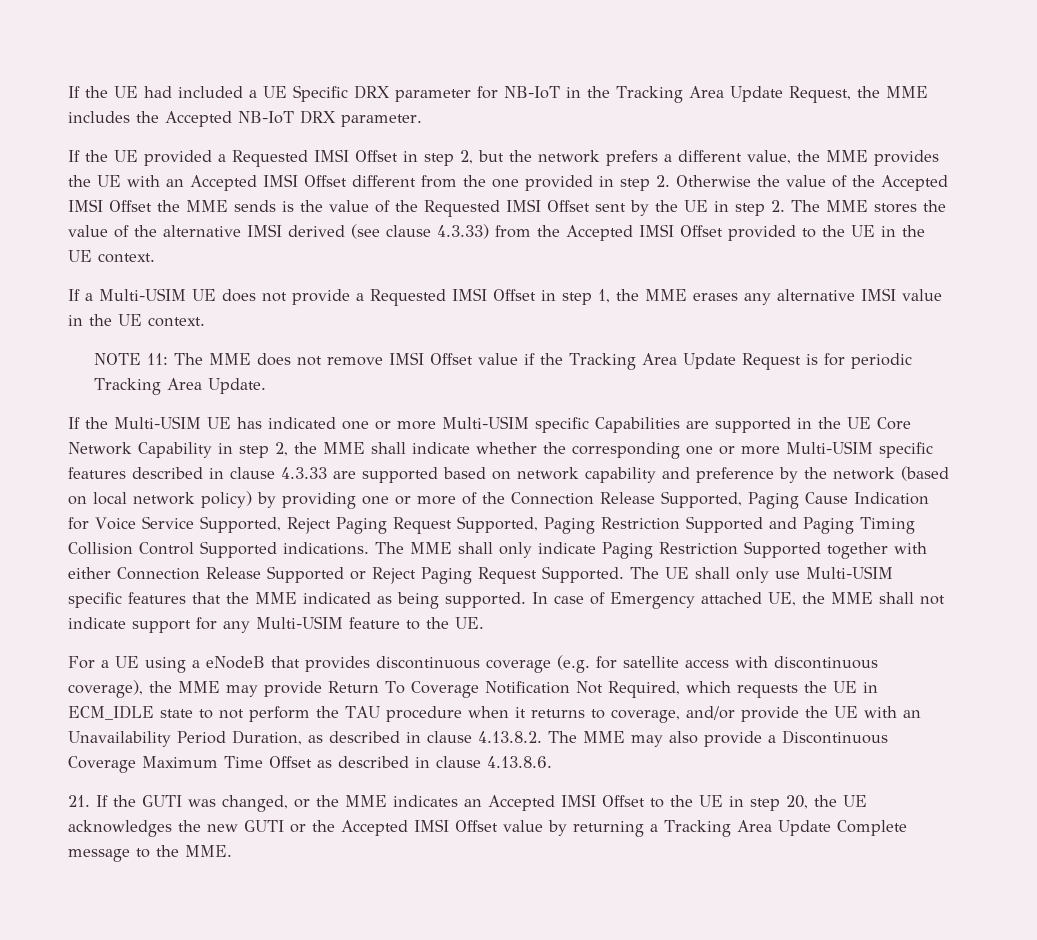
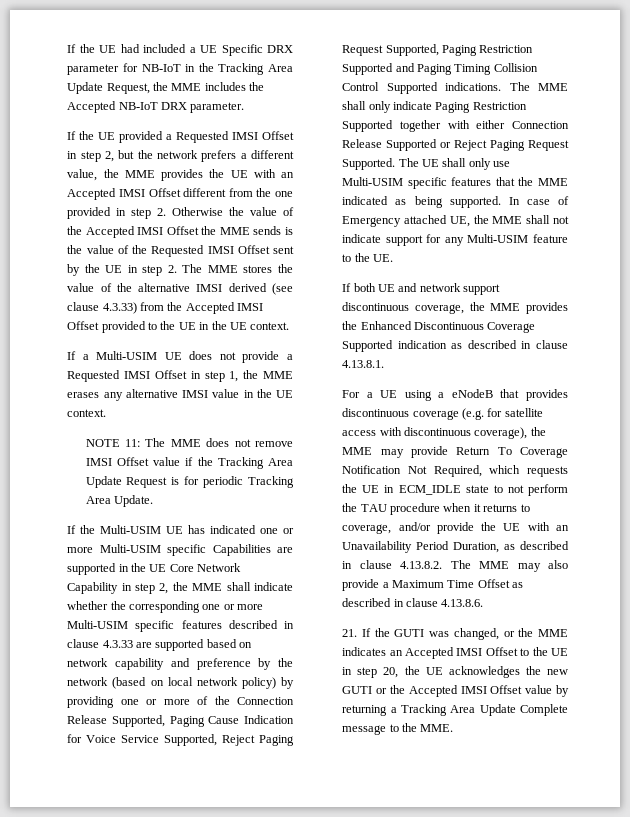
(485, 623) none -> [342,283,501,295] [342,302,568,314] [342,321,536,333] [342,340,568,352] [342,360,385,368] // If both UE and network support discontinuous coverage, the MME provides the Enhanced Discontinuous Coverage Supported indication as described in clause 4.13.8.1.
[782,730,889,744] [68,756,137,773] Discontinuous Coverage -> (389, 585) none

